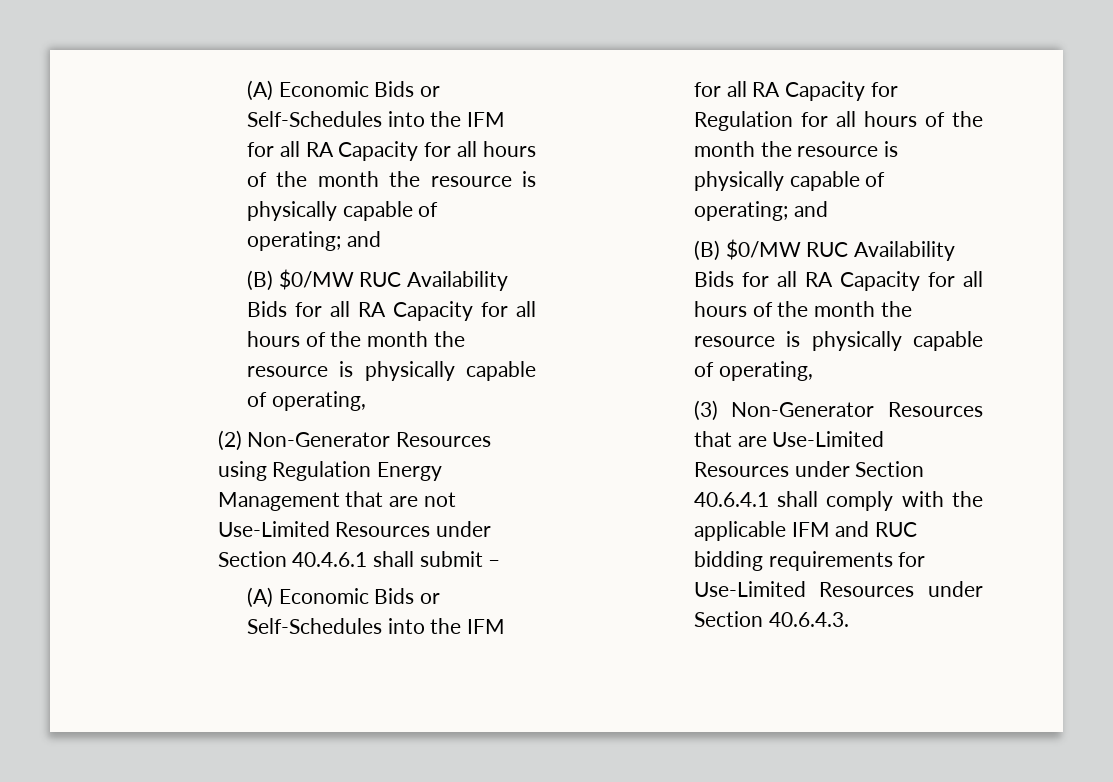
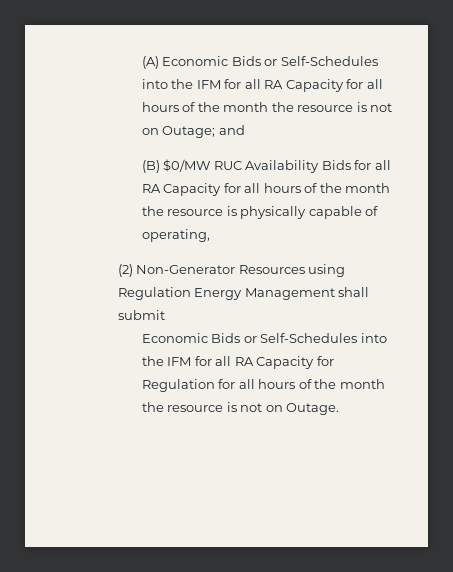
[246,201,439,221] [246,231,341,251] physically capable of operating; -> [370,103,393,112] [141,126,216,138] not on Outage;
[345,491,456,507] [217,521,491,537] [217,551,368,567] that are not Use-Limited Resources under Section 40.4.6.1 -> (335, 294) none
[488,560,501,567] [246,587,273,608] – // (A) -> (165, 315) //
[693,171,886,191] [693,201,828,221] [693,239,955,261] [693,271,983,291] [693,301,912,317] [693,331,983,351] [693,361,813,381] [693,400,983,421] [693,431,885,447] [693,461,925,477] [693,491,983,511] [693,521,917,541] [693,551,926,571] [693,581,983,597] [693,611,849,627] physically capable of operating; and // (B) $0/MW RUC Availability Bids for all RA Capacity for all hours of the month the resource is physically capable of operating, // (3) Non-Generator Resources that are Use-Limited Resources under Section 40.6.4.1 shall comply with the applicable IFM and RUC bidding requirements for Use-Limited Resources under Section 40.6.4.3. -> [240,403,340,415] not on Outage.

